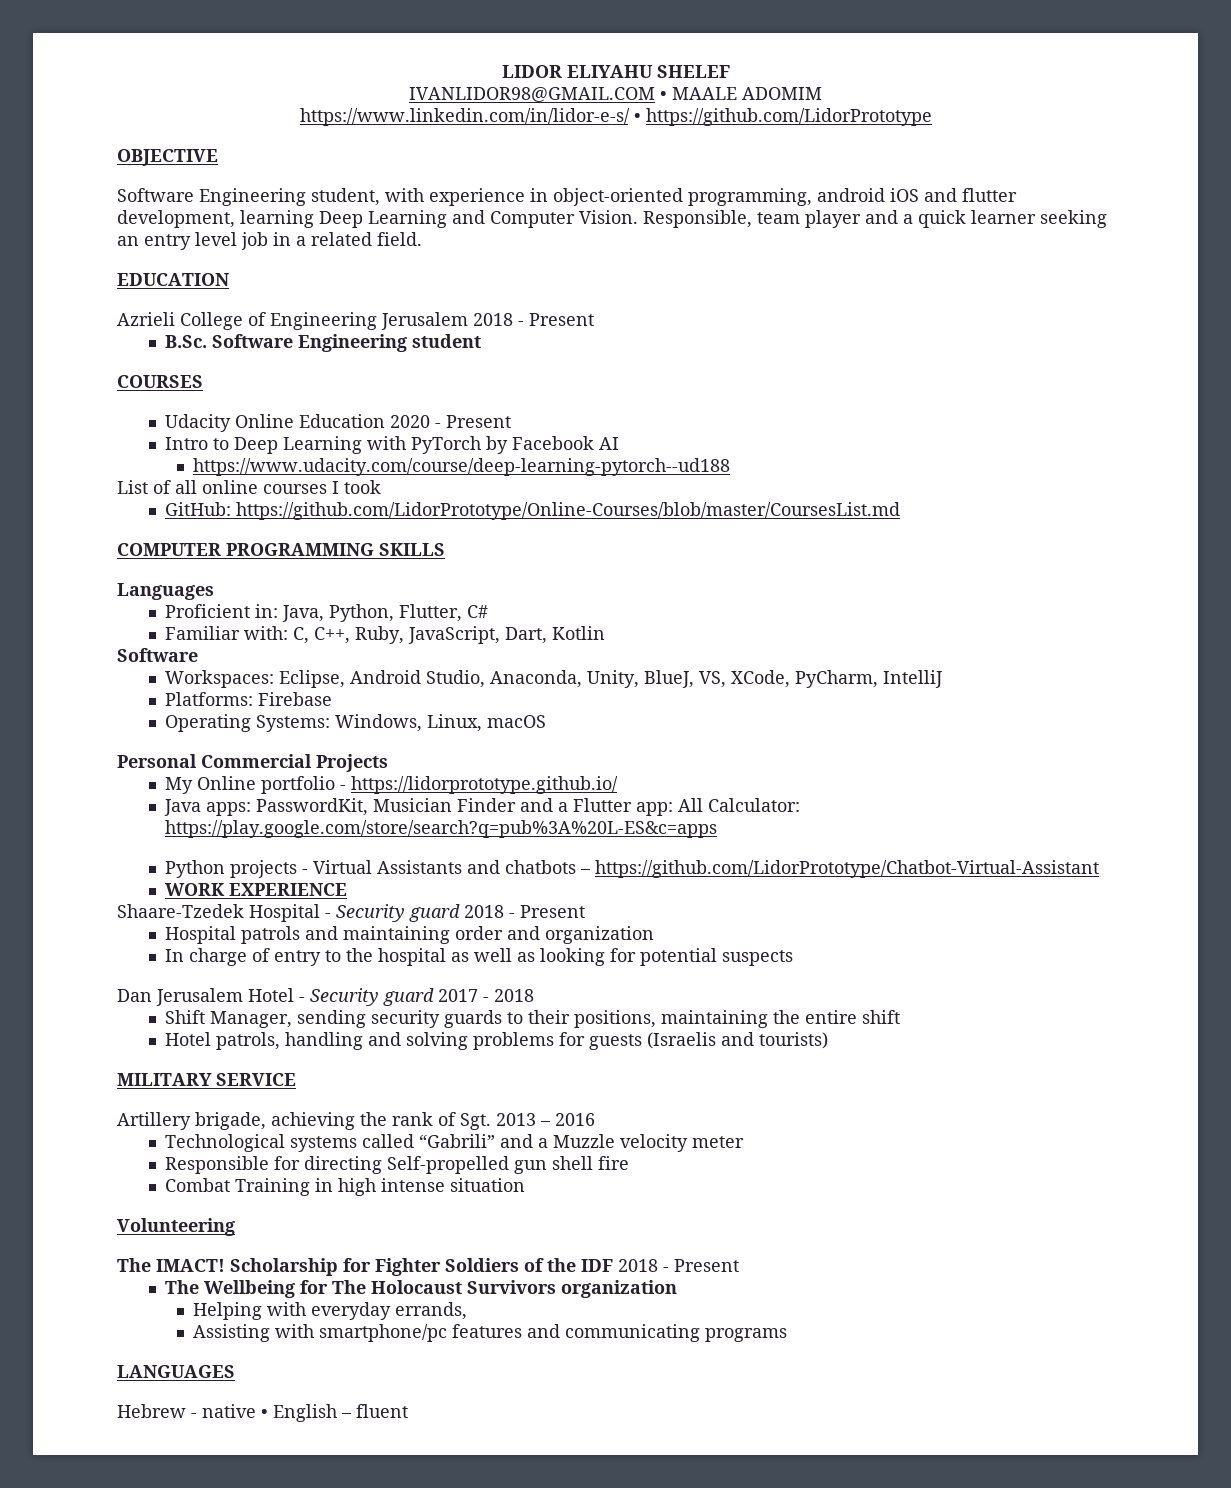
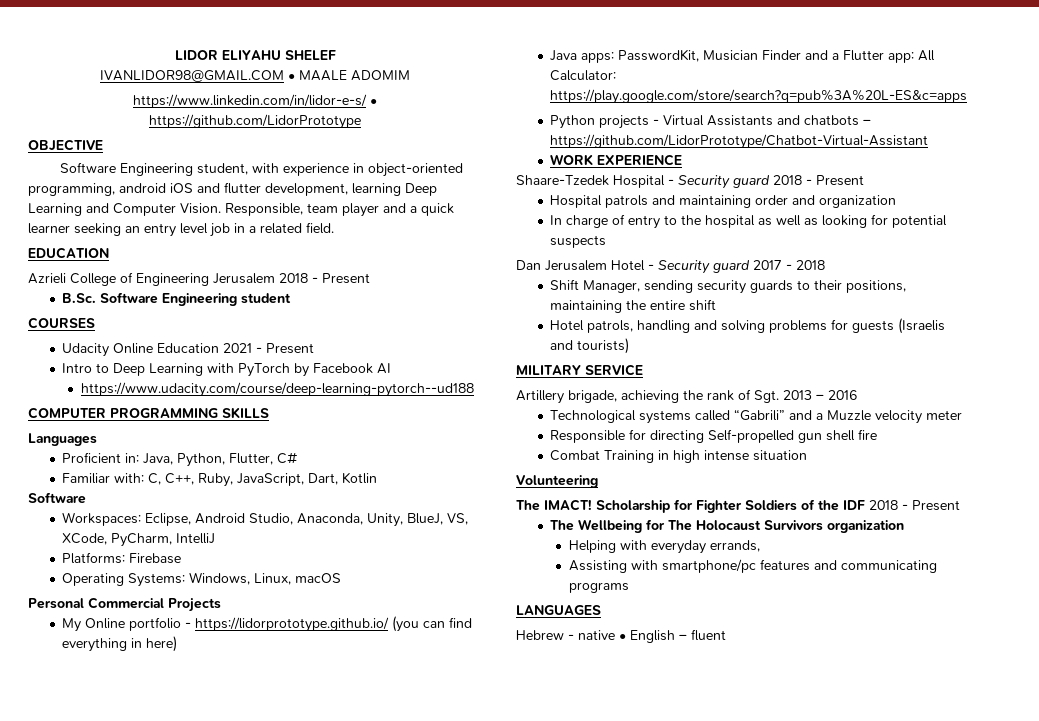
[390,415,431,428] 2020 -> [223,343,253,353] 2021
[117,480,381,494] [165,502,901,520] // List of all online courses I took // GitHub: https://github.com/LidorPrototype/Online-Courses/blob/master/CoursesList.md -> (474, 389) none
(619, 785) none -> [392,616,473,632] [62,636,178,652] (you can find everything in here)

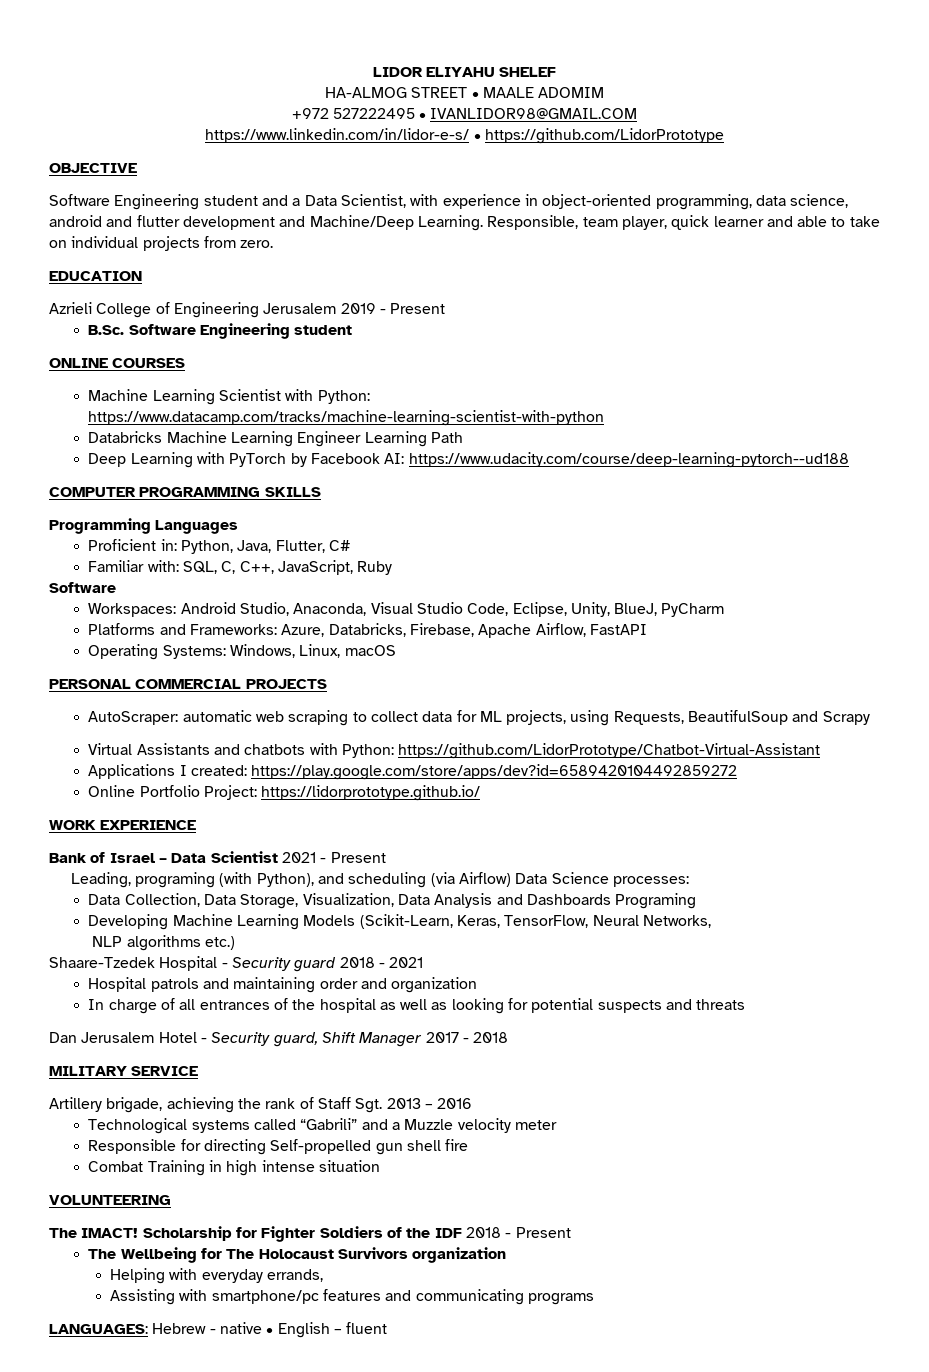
[100,70,284,82] IVANLIDOR98@GMAIL.COM -> [324,87,468,98] HA-ALMOG STREET
(410, 75) none -> [291,108,638,119] // +972 527222495 • IVANLIDOR98@GMAIL.COM
[197,163,249,175] student, -> [203,194,406,208] student and a Data Scientist,
[119,182,437,196] [28,203,454,217] [28,222,334,237] android iOS and flutter development, learning Deep Learning and Computer Vision. Responsible, team player and a quick learner seeking an entry level job in a related field. -> [755,194,849,208] [49,215,880,231] [49,236,274,251] data science, android and flutter development and Machine/Deep Learning. Responsible, team player, quick learner and able to take on individual projects from zero.
[279,273,308,283] 2018 -> [340,303,376,314] 2019
(292, 298) none -> [49,358,108,368] ONLINE
[62,343,315,357] [62,363,110,373] Udacity Online Education 2021 - Present // Intro to -> [88,389,370,405] [88,410,605,426] [88,431,463,447] Machine Learning Scientist with Python: https://www.datacamp.com/tracks/machine-learning-scientist-with-python // Databricks Machine Learning Engineer Learning Path //
[377,363,392,374] AI // -> [384,453,405,464] AI:
(269, 413) none -> [49,518,151,534] Programming
[143,453,226,467] Java, Python, -> [180,540,272,554] Python, Java,
(145, 478) none -> [182,561,217,574] SQL,
[198,472,378,487] Ruby, JavaScript, Dart, Kotlin -> [277,560,393,575] JavaScript, Ruby
[145,513,192,526] Eclipse, -> (177, 610) none
[367,513,469,527] [62,533,216,547] [62,552,182,564] Unity, BlueJ, VS, XCode, PyCharm, IntelliJ // Platforms: Firebase -> [370,602,725,617] [88,623,647,638] Visual Studio Code, Eclipse, Unity, BlueJ, PyCharm // Platforms and Frameworks: Azure, Databricks, Firebase, Apache Airflow, FastAPI
[28,597,221,612] [62,616,473,632] [62,636,178,652] [550,49,936,63] [550,70,617,81] [550,89,968,104] [550,115,660,129] Personal Commercial Projects // My Online portfolio - https://lidorprototype.github.io/ (you can find everything in here) // Java apps: PasswordKit, Musician Finder and a Flutter app: All Calculator: https://play.google.com/store/search?q=pub%3A%20L-ES&c=apps // Python projects - -> [49,679,327,689] [88,710,870,726] PERSONAL COMMERCIAL PROJECTS // AutoScraper: automatic web scraping to collect data for ML projects, using Requests, BeautifulSoup and Scrapy //
[863,119,872,125] – -> [309,743,394,758] with Python:
[550,154,683,166] WORK EXPERIENCE -> [88,764,738,780] [88,785,481,801] [49,820,197,830] [49,851,386,863] [70,872,689,888] [88,893,697,909] [88,914,711,930] [92,935,235,951] Applications I created: https://play.google.com/store/apps/dev?id=6589420104492859272 // Online Portfolio Project: https://lidorprototype.github.io/ // WORK EXPERIENCE // Bank of Israel – Data Scientist 2021 - Present // Leading, programing (with Python), and scheduling (via Airflow) Data Science processes: // Data Collection, Data Storage, Visualization, Data Analysis and Dashboards Programing // Developing Machine Learning Models (Scikit-Learn, Keras, TensorFlow, Neural Networks, // NLP algorithms etc.)
[816,175,864,186] Present -> [389,957,424,968] 2021
[628,215,678,229] entry to -> [179,998,288,1010] all entrances of
(607, 241) none -> [666,999,746,1010] and threats
[713,260,750,273] guard -> [272,1032,423,1047] guard, Shift Manager
[550,279,907,294] [550,299,717,313] [550,318,946,334] [550,338,630,354] // Shift Manager, sending security guards to their positions, maintaining the entire shift // Hotel patrols, handling and solving problems for guests (Israelis and tourists) -> (509, 1037) none
(751, 394) none -> [317,1097,351,1109] Staff
[516,475,598,488] Volunteering -> [49,1195,171,1205] VOLUNTEERING
[516,605,601,615] LANGUAGES // -> [49,1324,148,1334] LANGUAGES:

